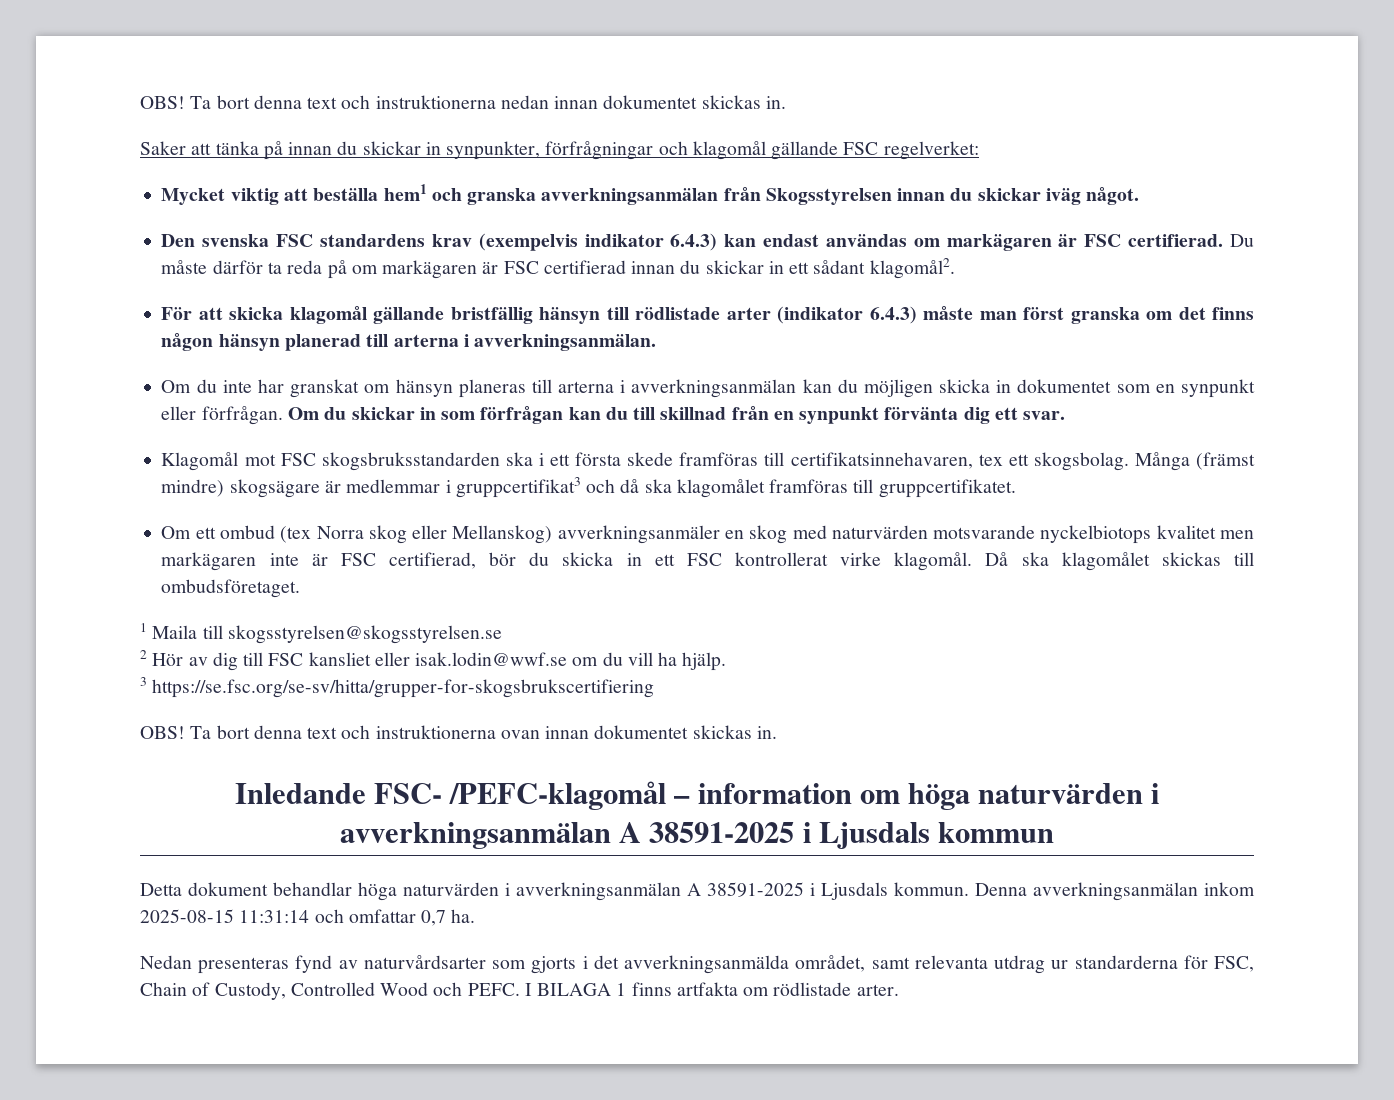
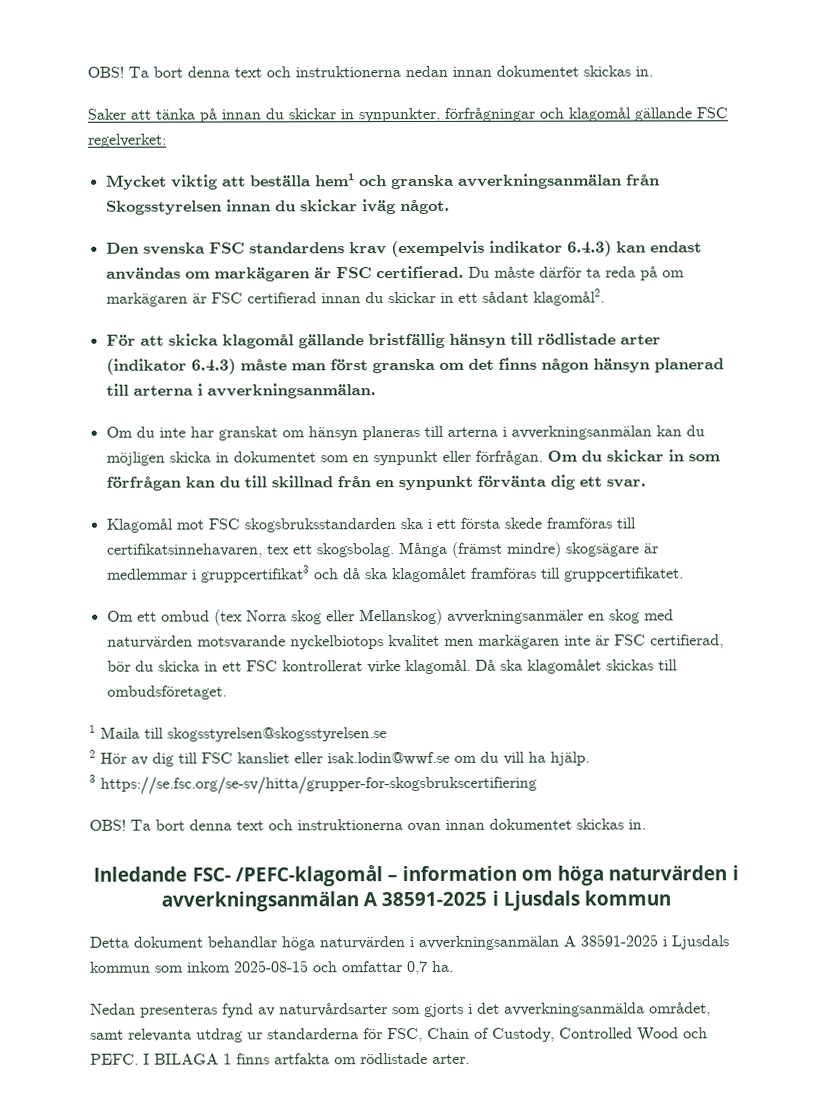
[894,882,1198,901] kommun. Denna avverkningsanmälan -> [89,961,184,973] kommun som
[239,910,310,923] 11:31:14 -> (309, 966) none

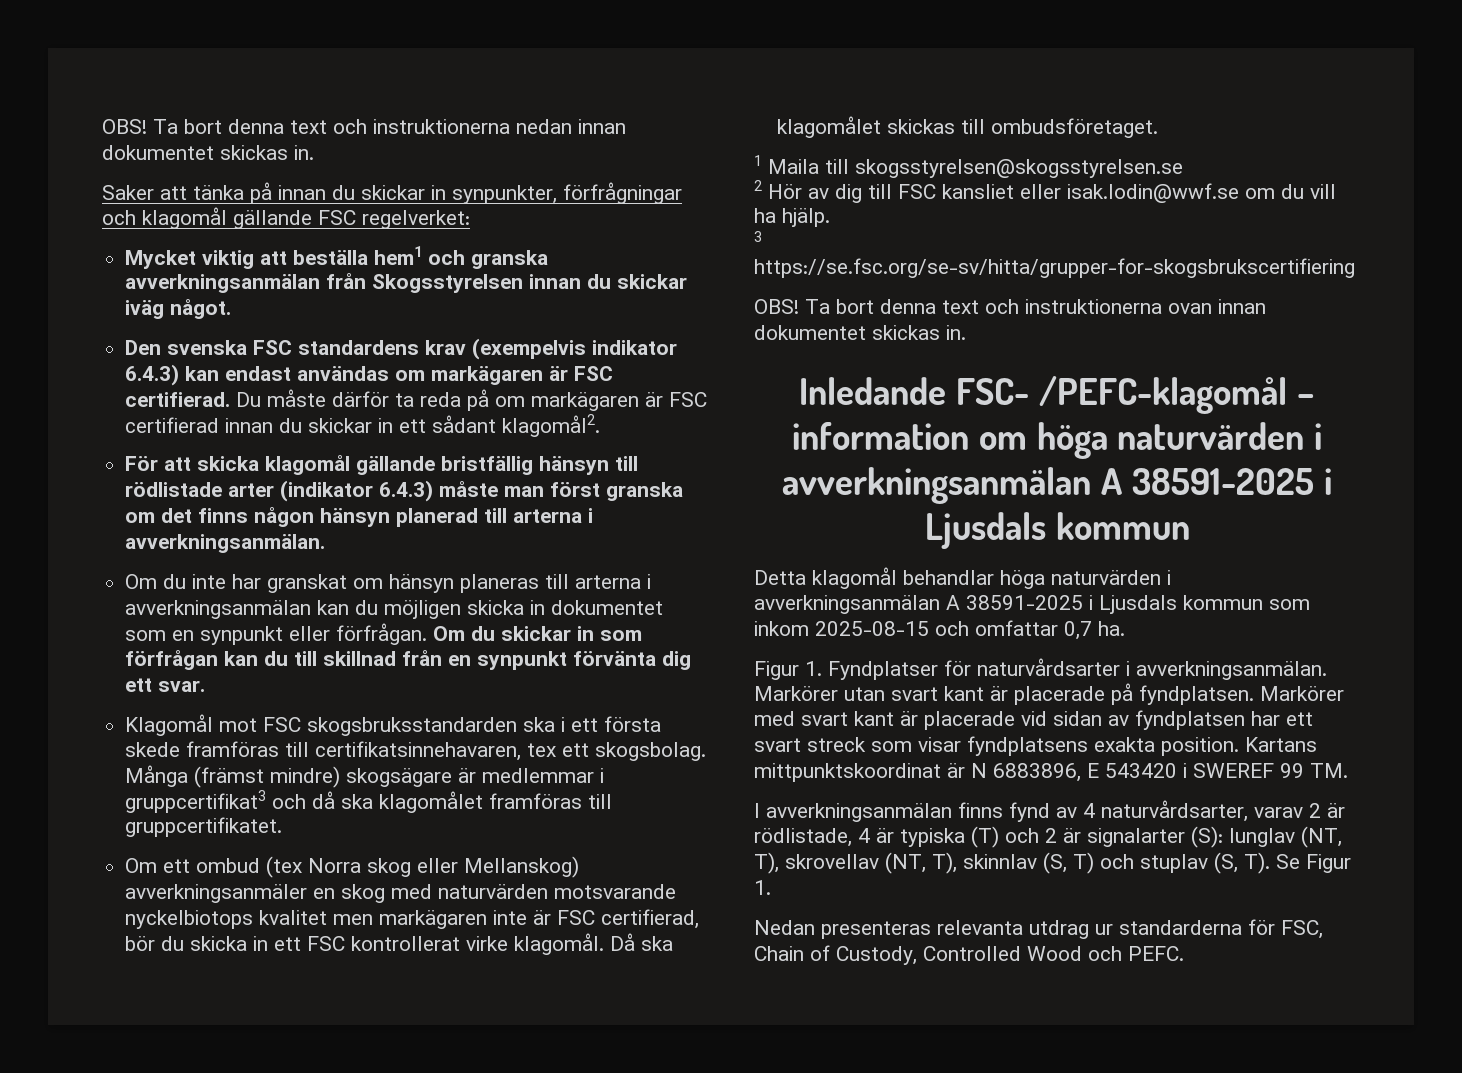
[133,936,203,948] dokument -> [812,567,897,589] klagomål
[90,1002,711,1018] [90,1029,124,1040] Nedan presenteras fynd av naturvårdsarter som gjorts i det avverkningsanmälda området, samt -> [754,658,1327,680] [754,683,1344,705] [754,710,1313,730] [754,736,1317,756] [754,763,1348,782] [754,800,1345,822] [754,826,1342,848] [754,852,1351,874] [754,880,771,895] [754,920,931,939] Figur 1. Fyndplatser för naturvårdsarter i avverkningsanmälan. Markörer utan svart kant är placerade på fyndplatsen. Markörer med svart kant är placerade vid sidan av fyndplatsen har ett svart streck som visar fyndplatsens exakta position. Kartans mittpunktskoordinat är N 6883896, E 543420 i SWEREF 99 TM. // I avverkningsanmälan finns fynd av 4 naturvårdsarter, varav 2 är rödlistade, 4 är typiska (T) och 2 är signalarter (S): lunglav (NT, T), skrovellav (NT, T), skinnlav (S, T) och stuplav (S, T). Se Figur 1. // Nedan presenteras
[143,1052,470,1065] I BILAGA 1 finns artfakta om rödlistade arter. -> (1184, 953) none

